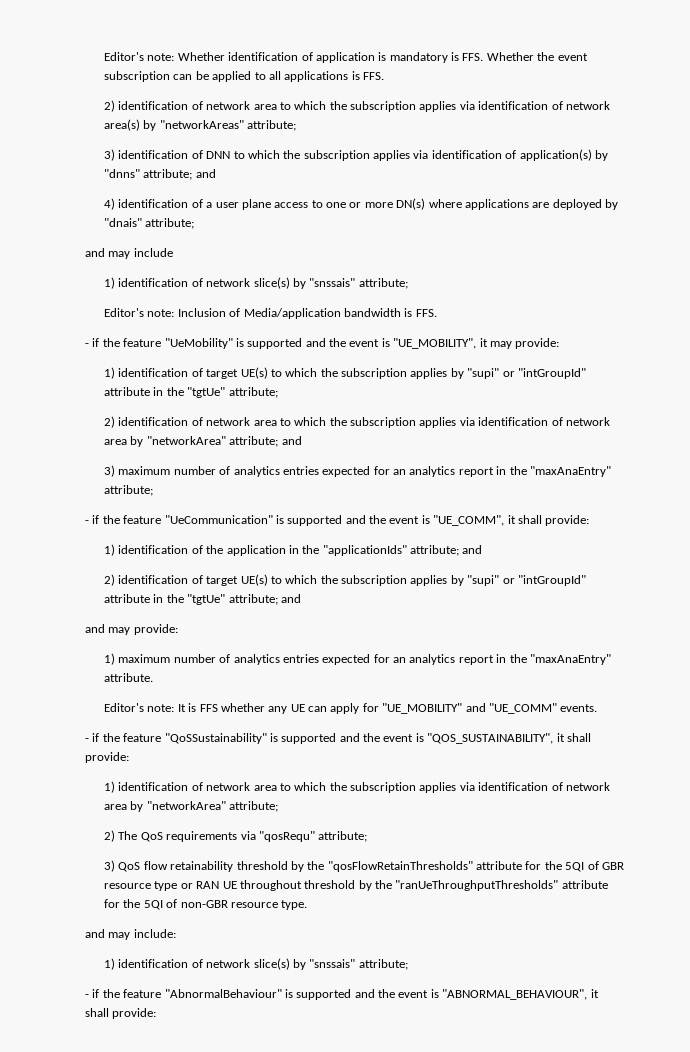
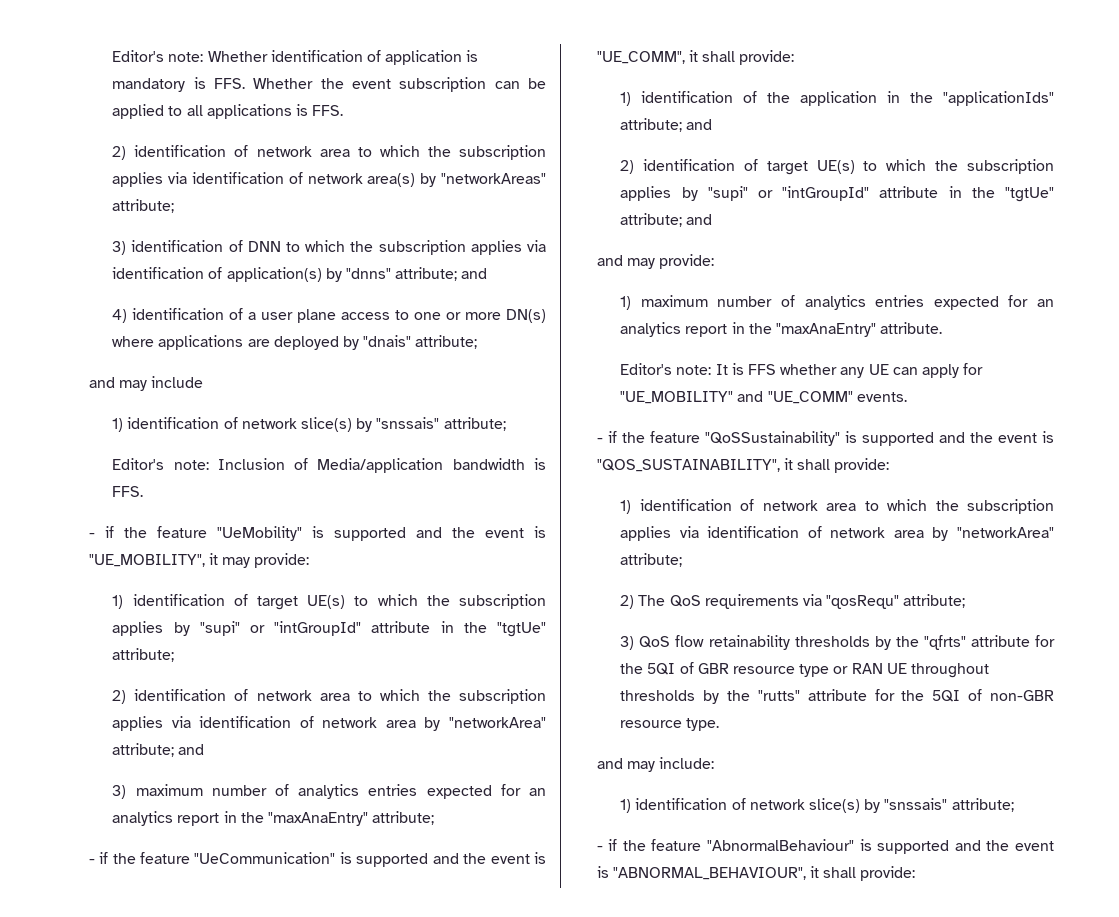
[236,861,473,872] threshold by the "qosFlowRetainThresholds" -> [794,635,966,650] thresholds by the "qfrts"
[304,880,559,891] threshold by the "ranUeThroughputThresholds" -> [620,690,800,704] thresholds by the "rutts"

